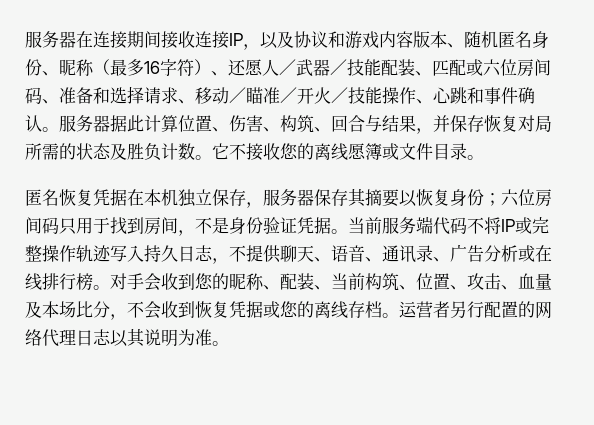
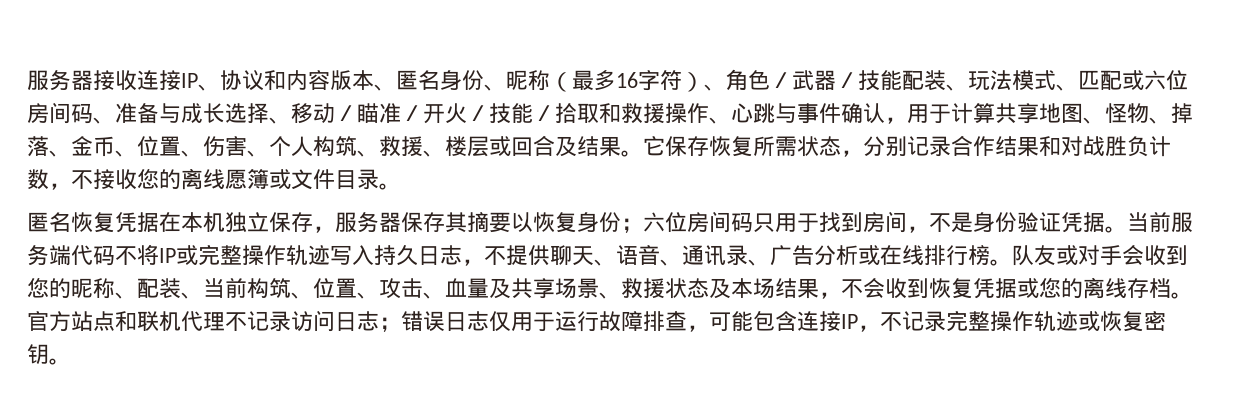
[25,31,161,49] 服务器在连接期间 -> [27,70,93,91] 服务器
[243,31,379,50] ，以及协议和游戏 -> [198,70,286,91] 、协议和
[464,31,498,48] 随机 -> (396, 87) none
[228,59,279,76] 还愿人 -> [726,69,770,91] 角色
(432, 73) none -> [968,70,1078,91] 玩法模式、
[93,86,178,104] 和选择请求 -> [159,103,269,123] 与成长选择
(382, 95) none -> [533,103,665,124] ／拾取和救援
[467,87,484,104] 和 -> [775,103,797,123] 与
[42,115,552,134] [25,143,127,160] 。服务器据此计算位置、伤害、构筑、回合与结果，并保存恢复对局所需的状态及 -> [885,103,1193,124] [27,135,1105,157] ，用于计算共享地图、怪物、掉落、金币、位置、伤害、个人构筑、救援、楼层或回合及结果。它保存恢复所需状态，分别记录合作结果和对战
[195,143,229,160] 。它 -> [49,183,71,190] ，
(110, 287) none -> [1012,245,1078,266] 队友或
[42,301,110,318] 本场比分 -> [511,278,819,299] 共享场景、救援状态及本场结果
[399,301,552,319] [25,328,212,347] 运营者另行配置的网络代理日志以其说明为准 -> [27,310,1166,332] [27,344,49,364] 官方站点和联机代理不记录访问日志；错误日志仅用于运行故障排查，可能包含连接IP，不记录完整操作轨迹或恢复密钥

